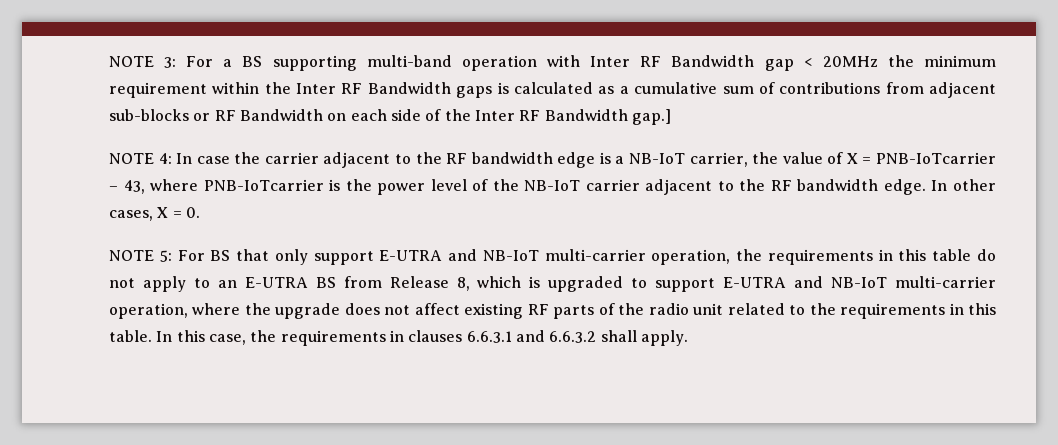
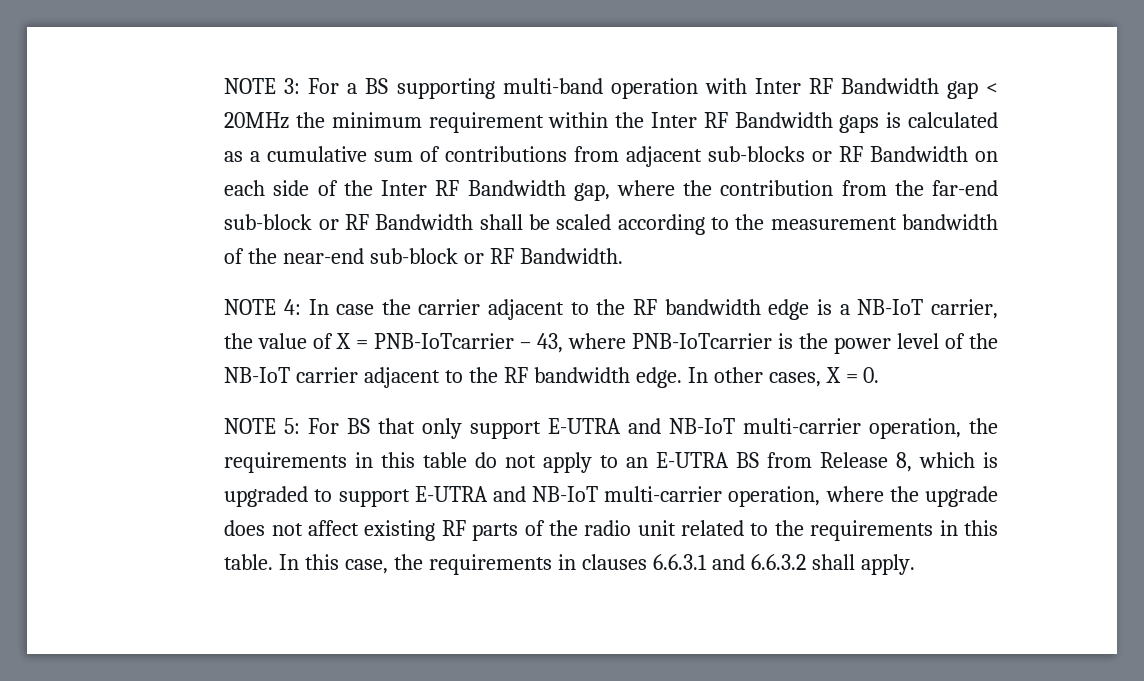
[631,109,671,125] gap.] -> [573,180,999,201] [224,214,998,235] [224,248,623,264] gap, where the contribution from the far-end sub-block or RF Bandwidth shall be scaled according to the measurement bandwidth of the near-end sub-block or RF Bandwidth.

